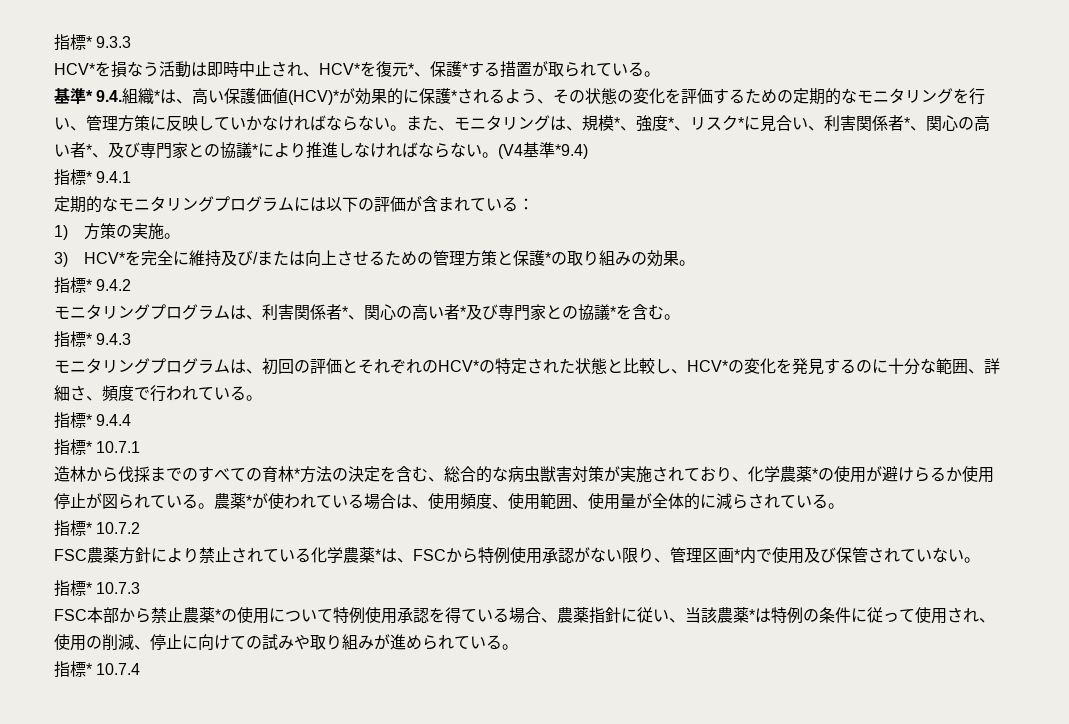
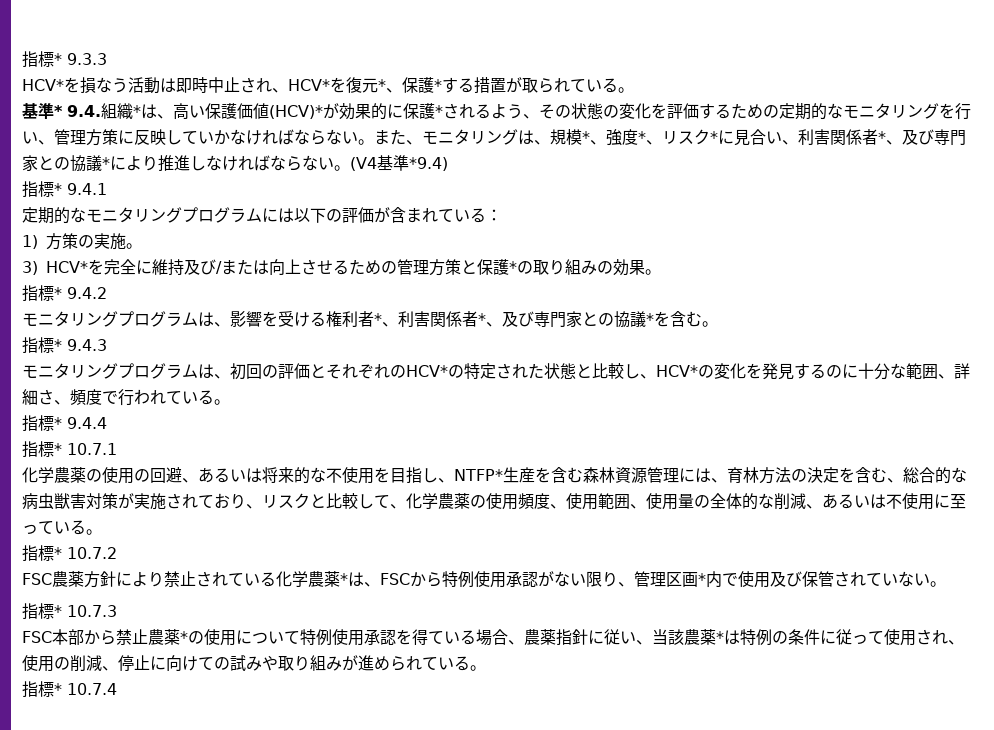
[926,115,990,132] [54,142,108,158] 関心の高い者*、 -> (902, 142) none
[262,304,466,321] 利害関係者*、関心の高い者* -> [230,311,502,327] 影響を受ける権利者*、利害関係者*、
[54,466,300,483] 造林から伐採までのすべての育林* -> [22,467,759,484] 化学農薬の使用の回避、あるいは将来的な不使用を目指し、NTFP*生産を含む森林資源管理には、育林
[748,466,994,483] [54,493,428,510] 化学農薬*の使用が避けらるか使用停止が図られている。農薬*が使われている場合は、 -> [262,493,486,509] リスクと比較して、化学農薬の
[636,493,780,510] が全体的に減らされ -> [694,493,966,510] [22,524,38,534] の全体的な削減、あるいは不使用に至っ

